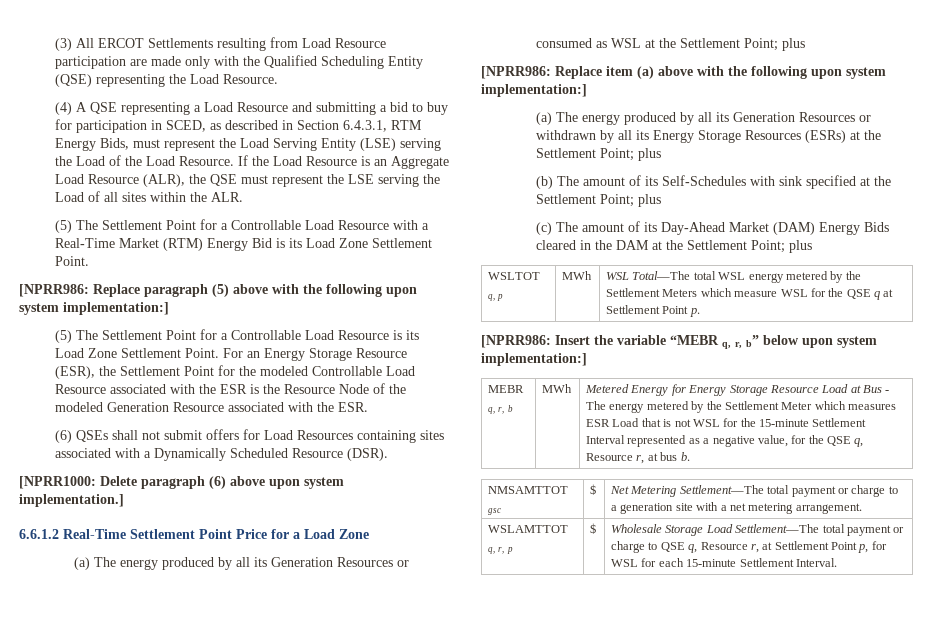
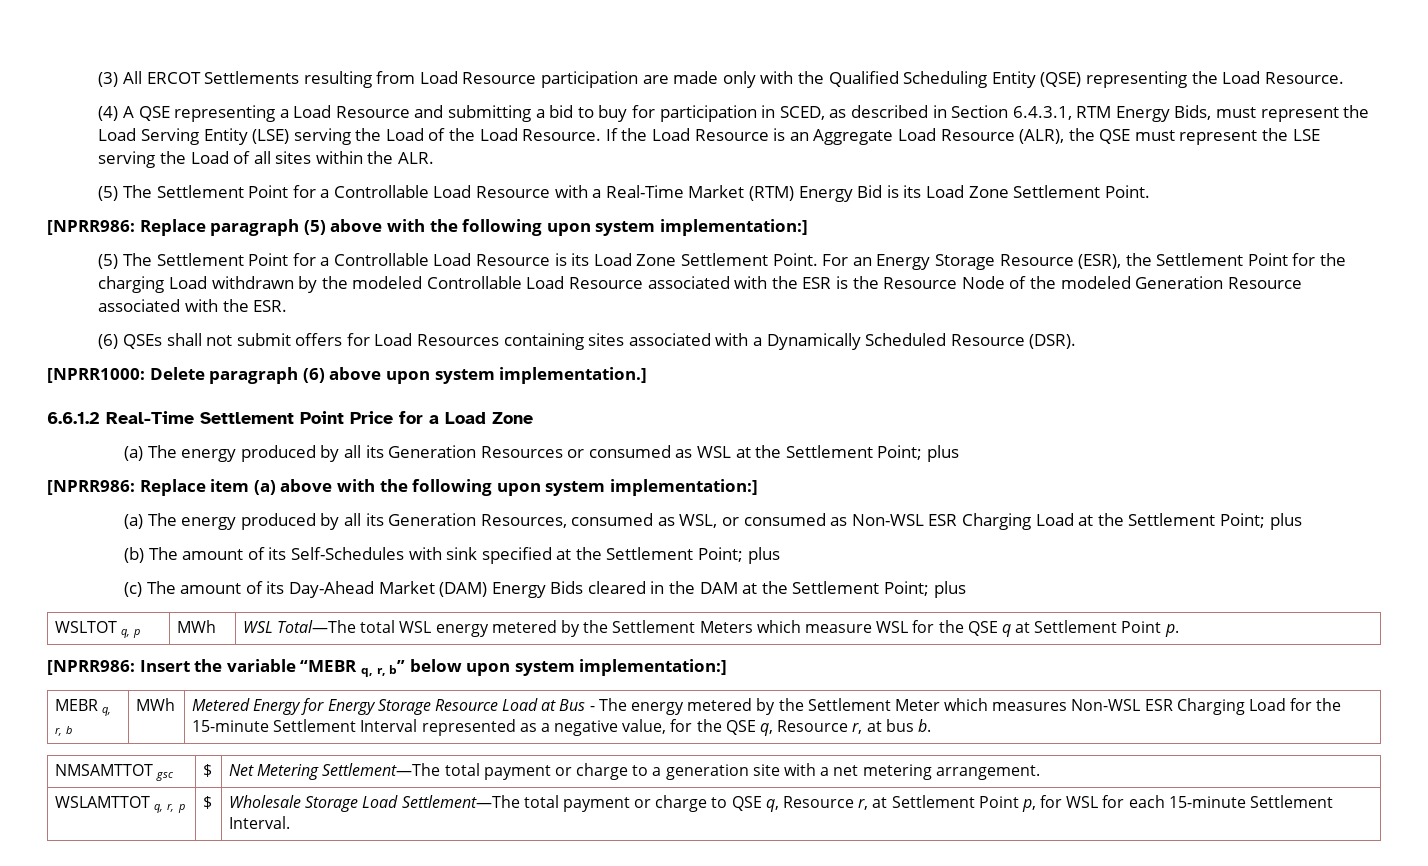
(257, 371) none -> [98,276,348,293] charging Load withdrawn by the
[798,112,871,122] [535,130,846,143] Resources or withdrawn by all its Energy Storage Resources (ESRs) -> [480,513,1074,530] Resources, consumed as WSL, or consumed as Non-WSL ESR Charging Load
[586,418,720,427] ESR Load that is not WSL -> [1071,698,1287,715] Non-WSL ESR Charging Load

